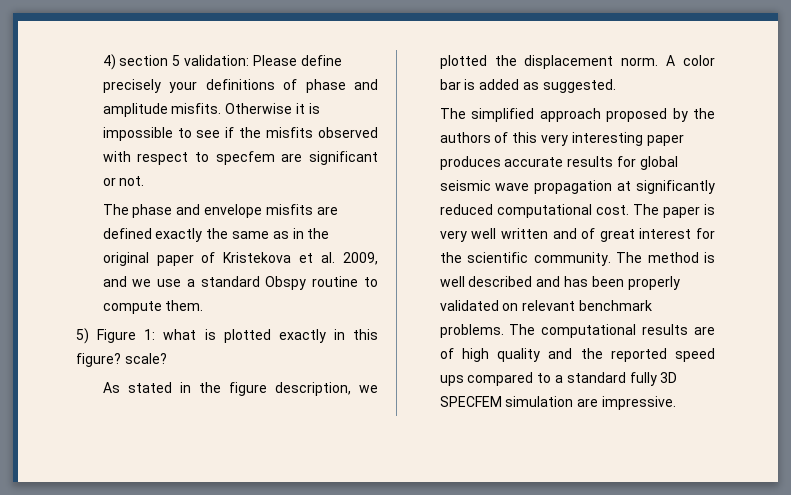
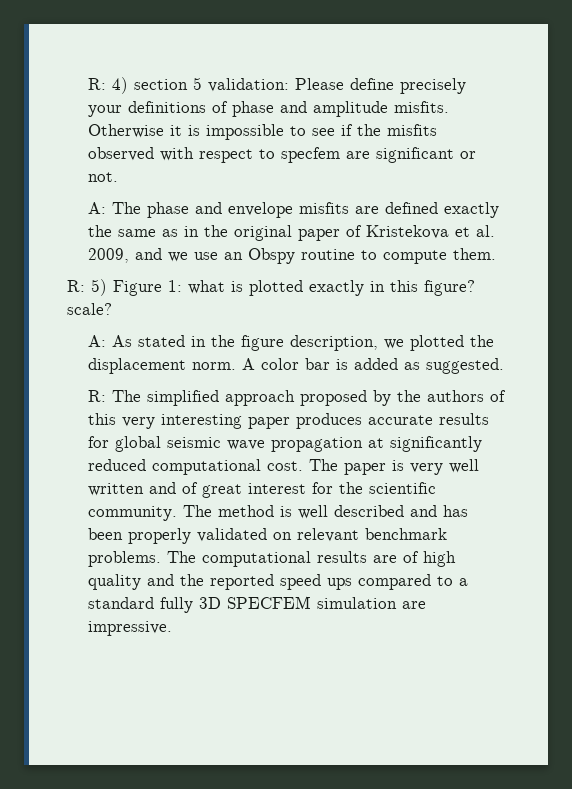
(102, 62) none -> [87,78,106,90] R:
(145, 181) none -> [87,202,106,214] A:
[186,276,260,287] a standard -> [223,252,243,260] an
(204, 305) none -> [67,280,85,292] R:
(167, 358) none -> [87,335,106,347] A:
(616, 86) none -> [87,390,106,402] R:

